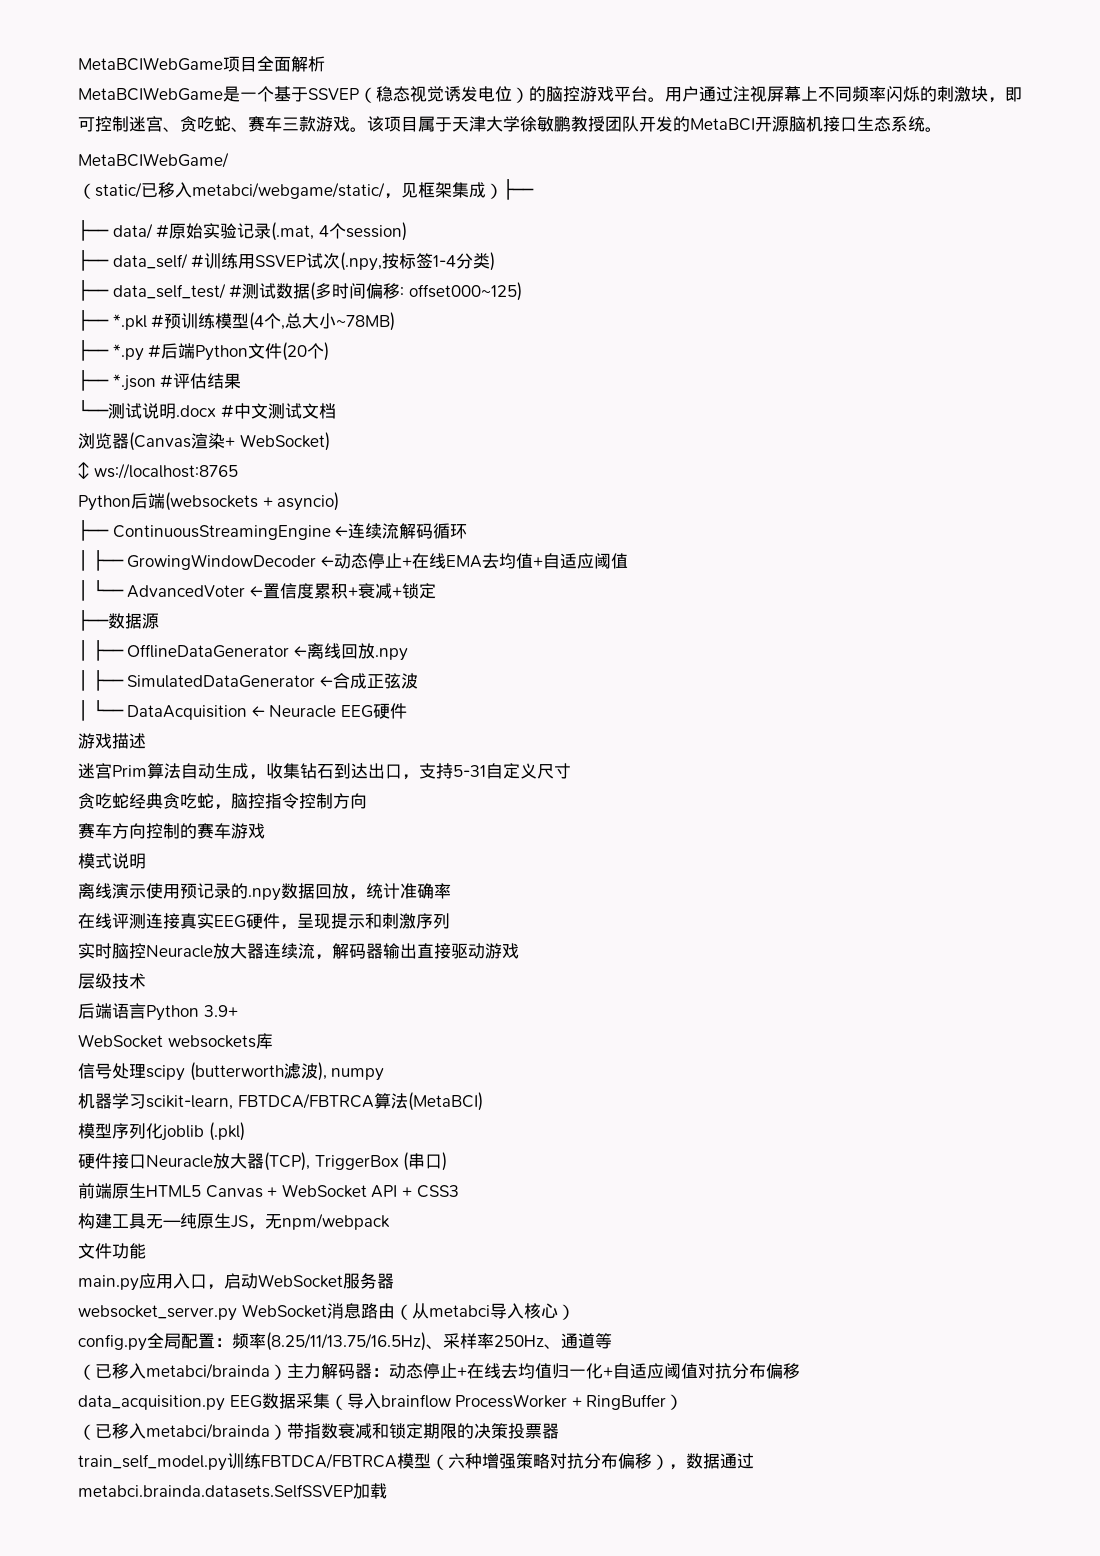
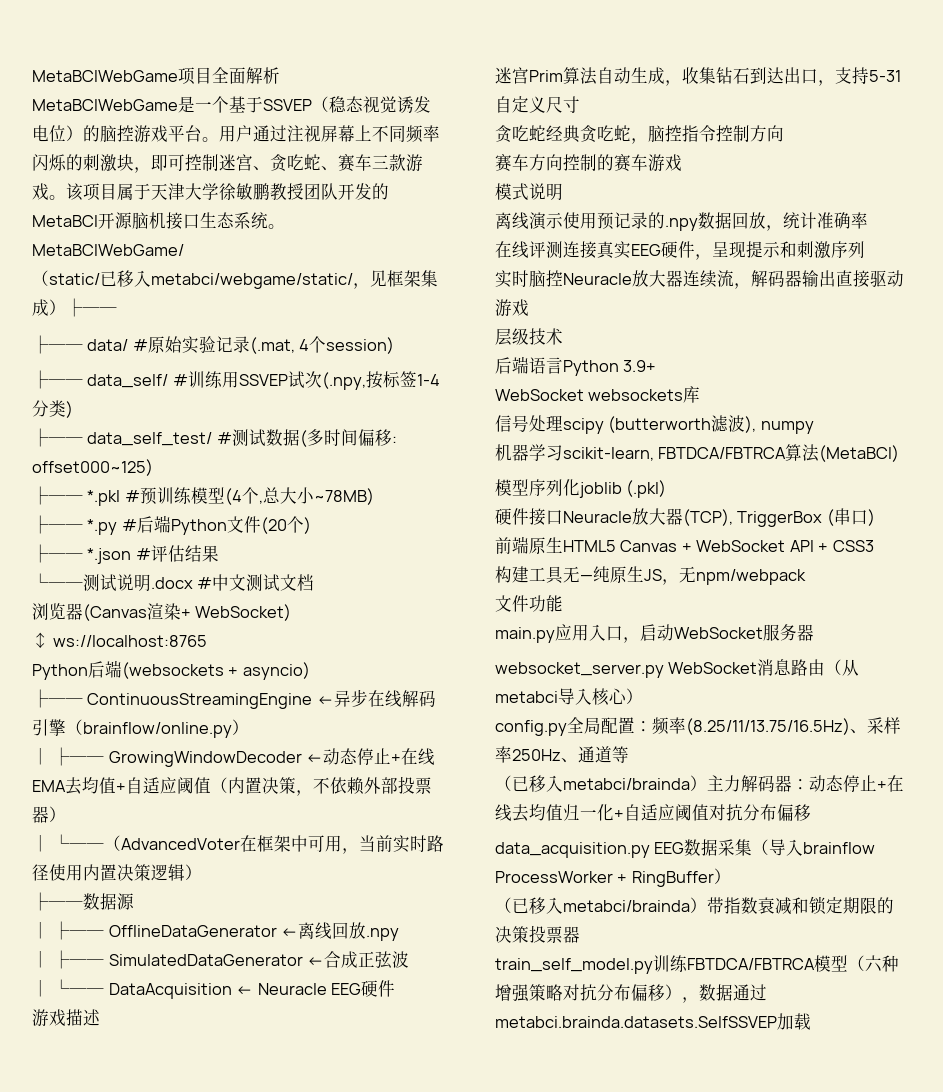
[348,523,468,539] 连续流解码循环 -> [333,689,436,708] [32,719,249,738] 异步在线解码引擎（brainflow/online.py）
[78,580,436,601] // │ └── AdvancedVoter ←置信度累积+衰减+锁定 -> [211,776,432,796] [32,806,66,823] [32,834,445,854] [32,864,202,881] （内置决策，不依赖外部投票器） // │ └──（AdvancedVoter在框架中可用，当前实时路径使用内置决策逻辑）

